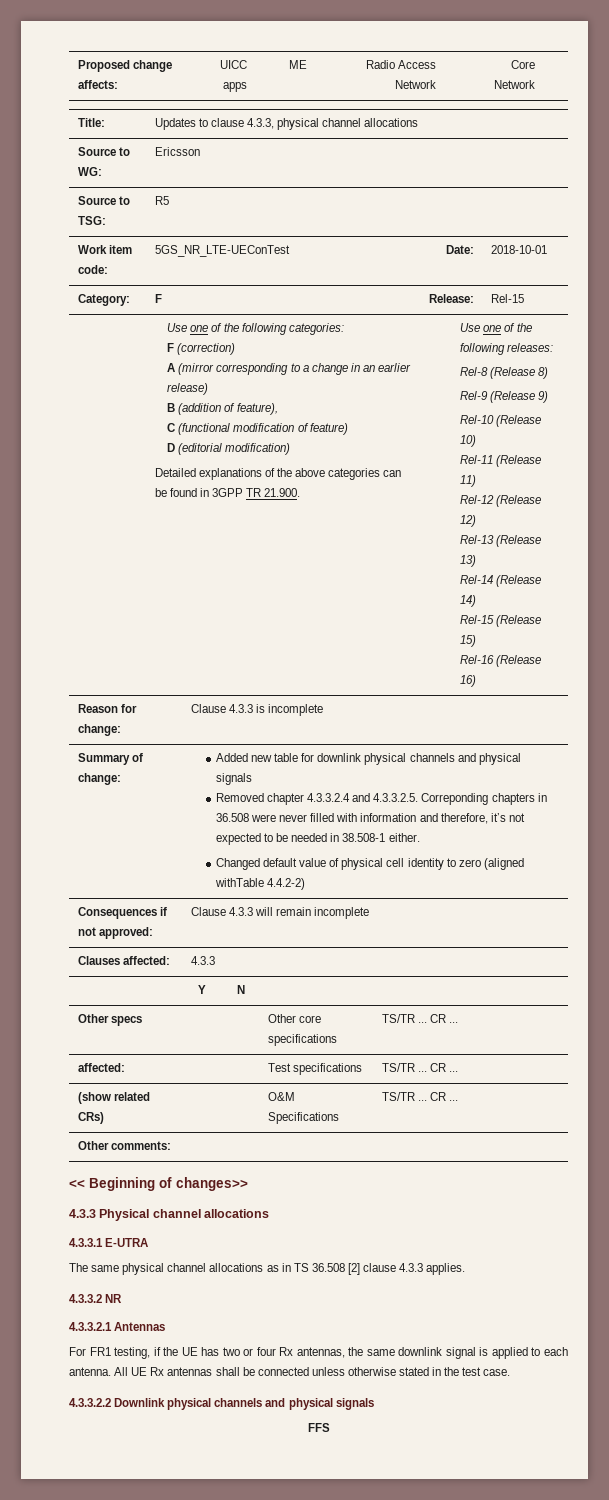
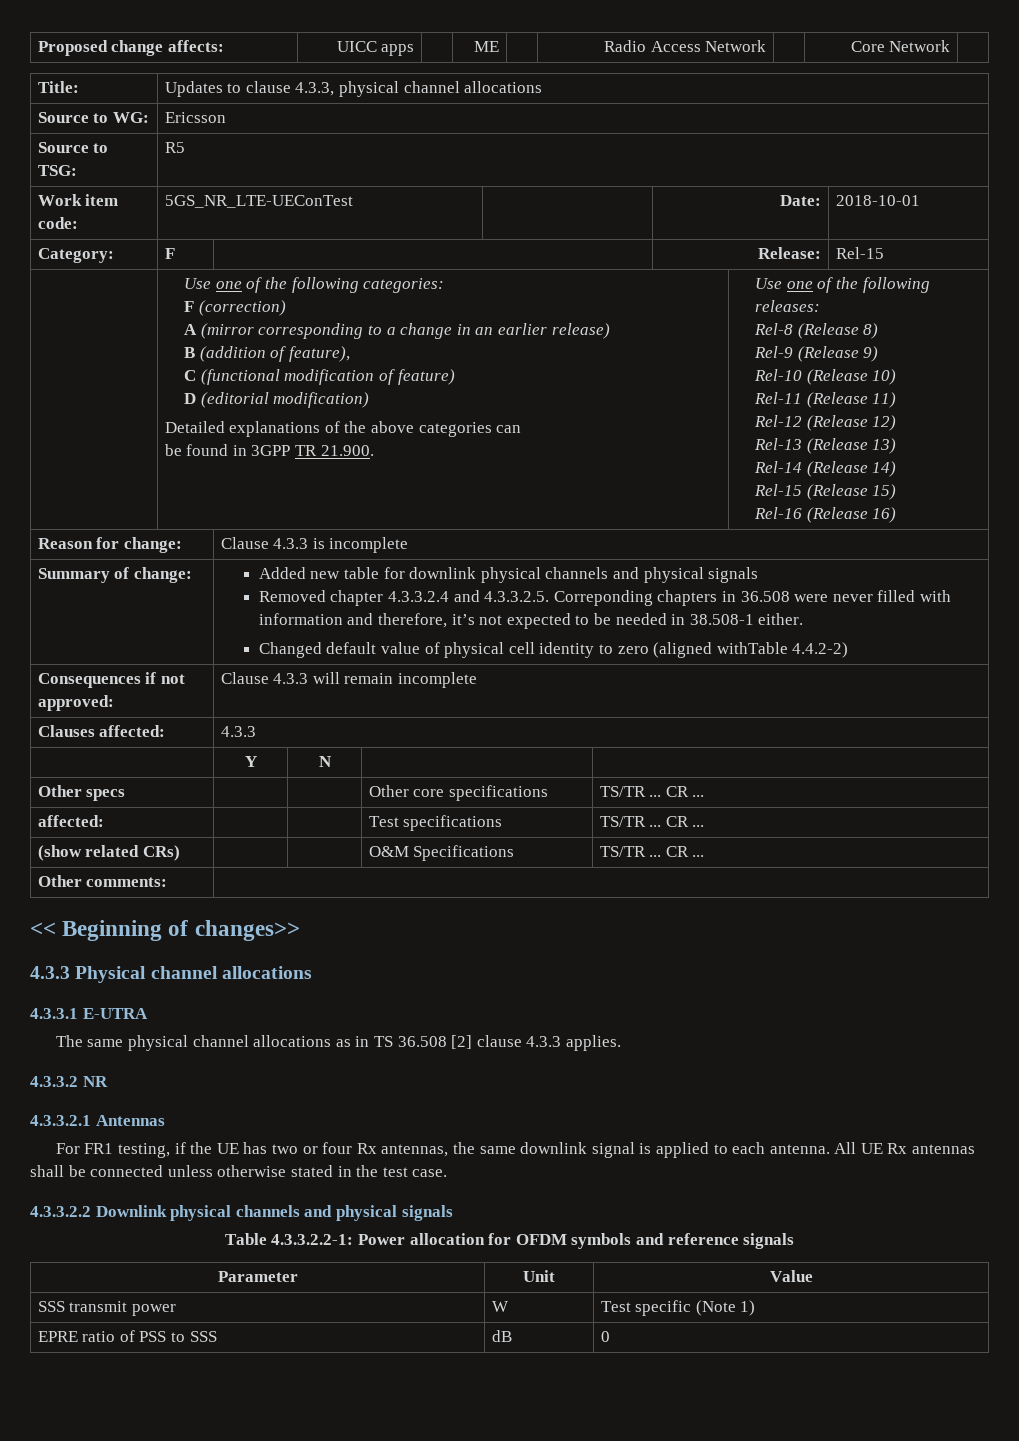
[307,1423,330,1432] FFS -> [224,1233,795,1249] [217,1271,298,1282] [523,1270,555,1282] [769,1270,813,1282] [37,1301,176,1316] [491,1301,509,1312] [600,1300,756,1316] [37,1330,217,1342] [491,1330,512,1342] [600,1331,610,1342] Table 4.3.3.2.2-1: Power allocation for OFDM symbols and reference signals // Parameter | Unit | Value // SSS transmit power | W | Test specific (Note 1) // EPRE ratio of PSS to SSS | dB | 0

